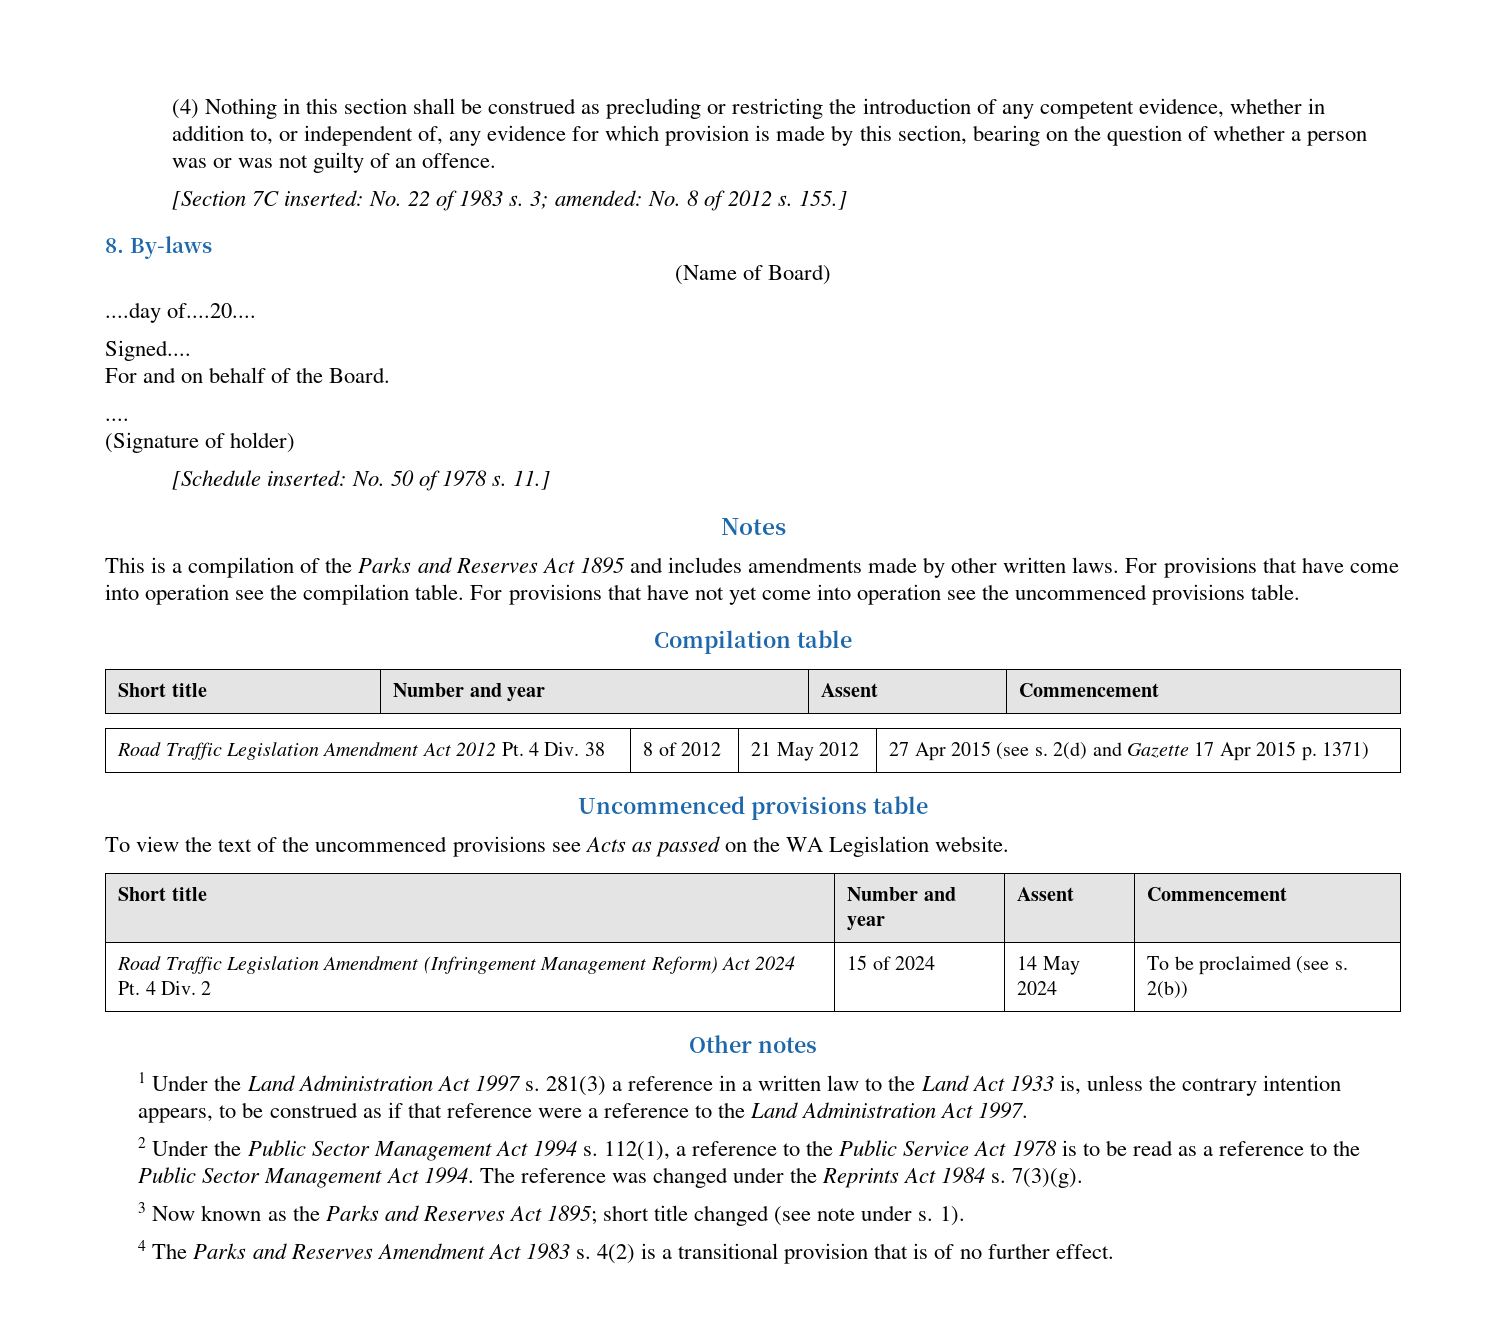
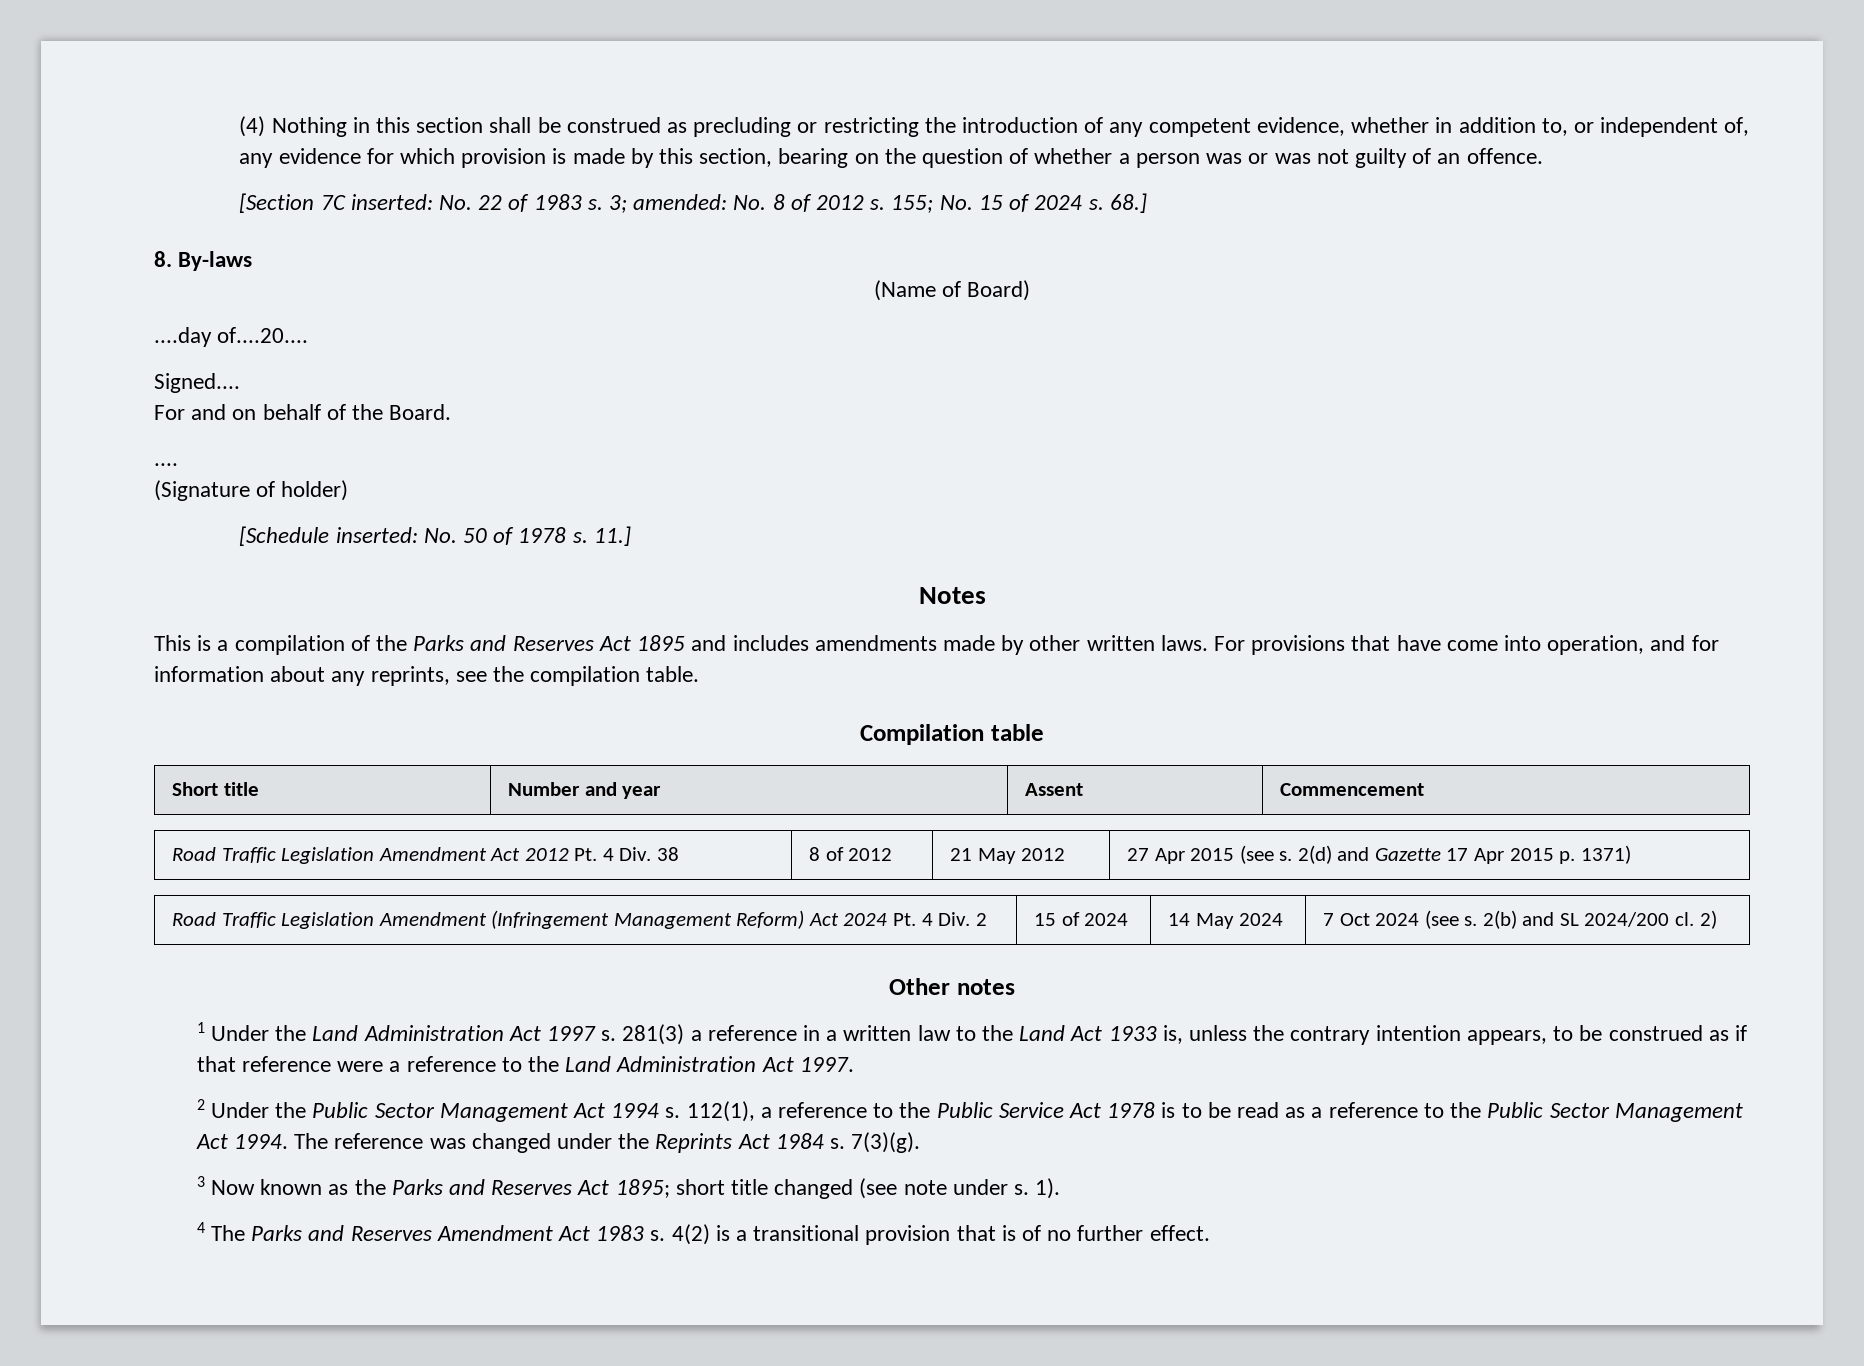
[798,190,847,210] 155.] -> [891,193,1147,213] 155; No. 15 of 2024 s. 68.]
[145,584,1246,605] operation see the compilation table. For provisions that have not yet come into operation see the uncommenced provisions -> [1547,635,1719,655] [154,666,641,686] operation, and for information about any reprints, see the compilation
[578,796,928,820] [105,836,1010,857] [118,887,207,901] [847,887,956,901] [847,916,886,931] [1017,887,1075,901] [1147,887,1288,901] // Uncommenced provisions table // To view the text of the uncommenced provisions see Acts as passed on the WA Legislation website. // Short title | Number and year | Assent | Commencement -> (1631, 854) none
[1147,956,1348,975] [1147,981,1189,999] To be proclaimed (see s. 2(b)) -> [1323,910,1717,929] 7 Oct 2024 (see s. 2(b) and SL 2024/200 cl. 2)

